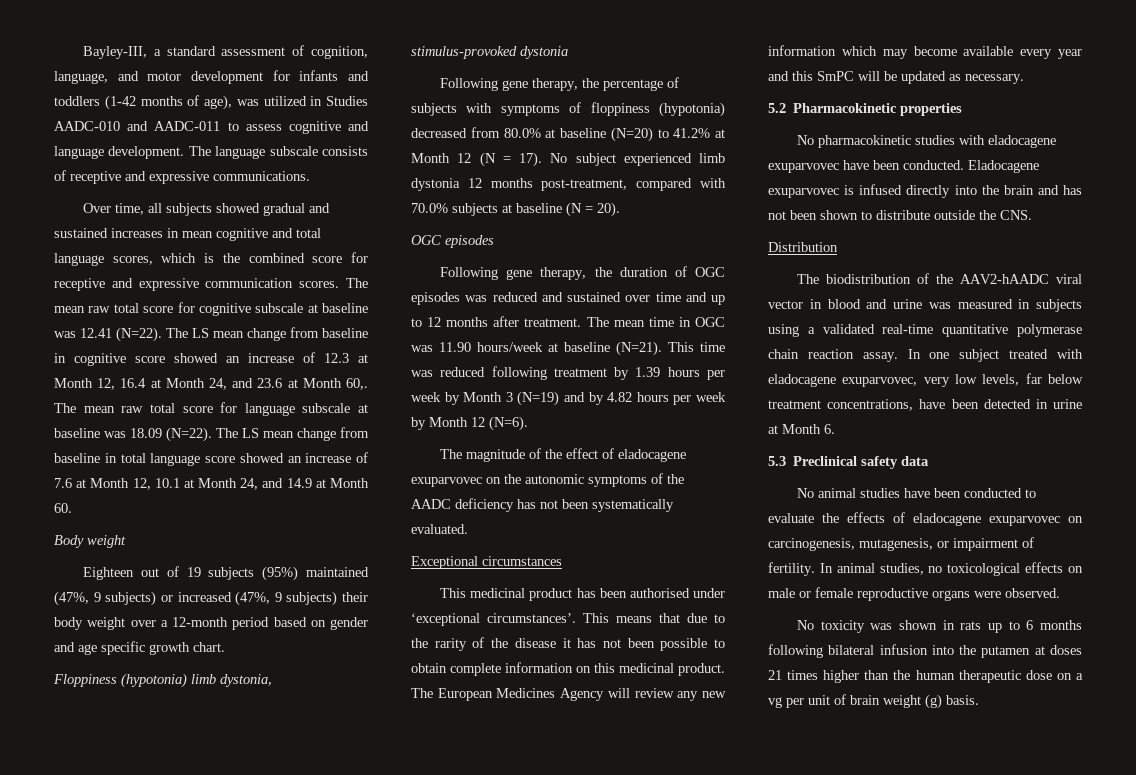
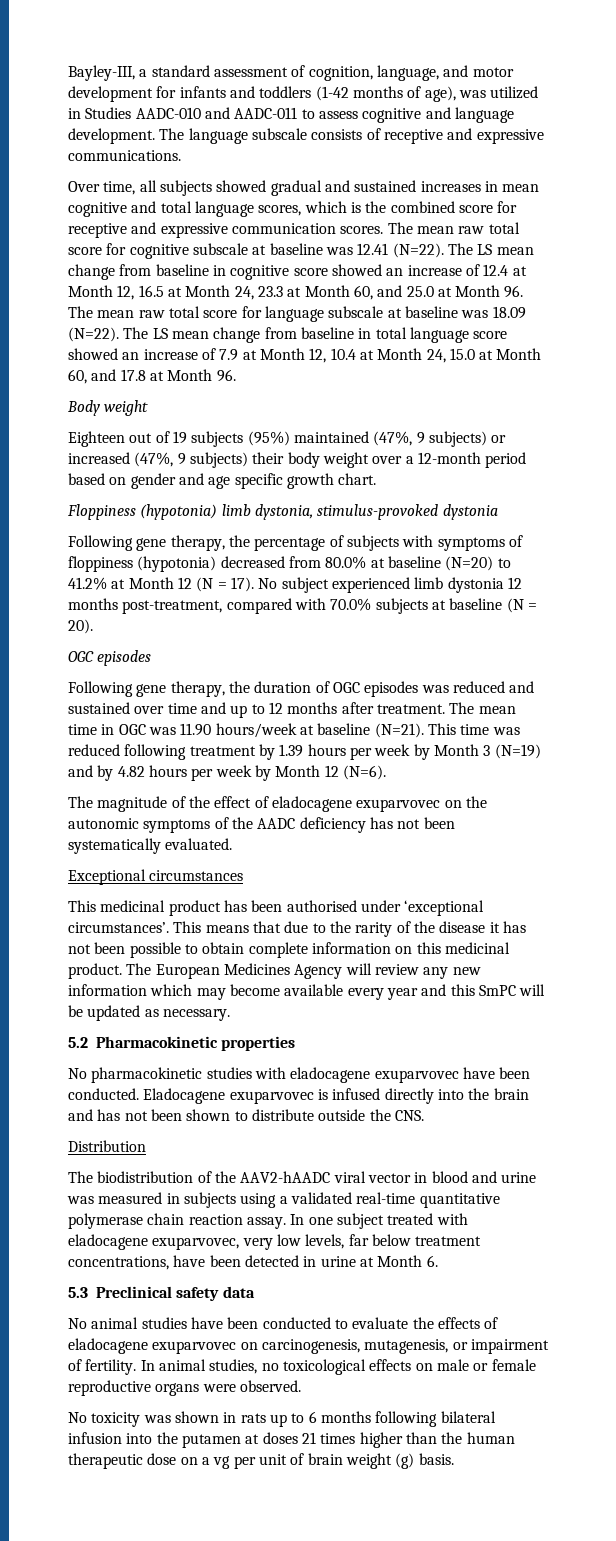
[324,353,368,363] [54,378,368,390] 12.3 at Month 12, 16.4 at Month 24, and 23.6 at Month 60,. -> [483,264,527,276] [68,285,524,300] 12.4 at Month 12, 16.5 at Month 24, 23.3 at Month 60, and 25.0 at Month 96.
[54,478,369,490] [54,503,72,513] 7.6 at Month 12, 10.1 at Month 24, and 14.9 at Month 60. -> [219,348,542,363] [68,369,236,384] 7.9 at Month 12, 10.4 at Month 24, 15.0 at Month 60, and 17.8 at Month 96.

